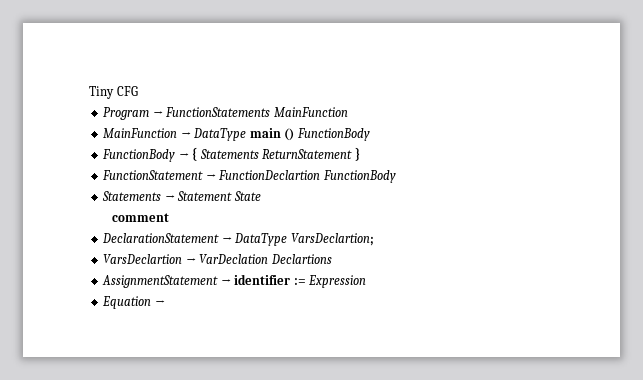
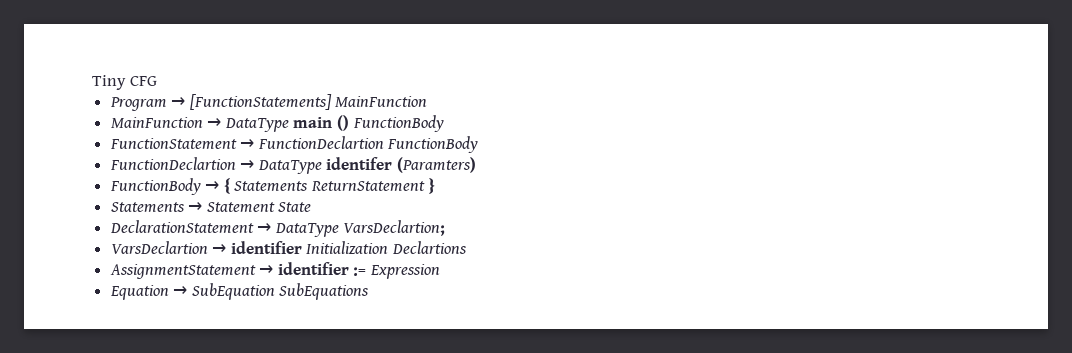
[165,107,271,117] FunctionStatements -> [189,94,332,110] [FunctionStatements]
(370, 134) none -> [109,136,479,153] [109,157,477,174] // FunctionStatement → FunctionDeclartion FunctionBody // FunctionDeclartion → DataType identifer (Paramters)
[102,170,396,183] // FunctionStatement → FunctionDeclartion FunctionBody -> (435, 186) none
[111,213,169,222] // comment -> (312, 207) none
[199,254,269,264] VarDeclation -> [230,241,389,254] identifier Initialization
(165, 303) none -> [191,283,370,300] SubEquation SubEquations

